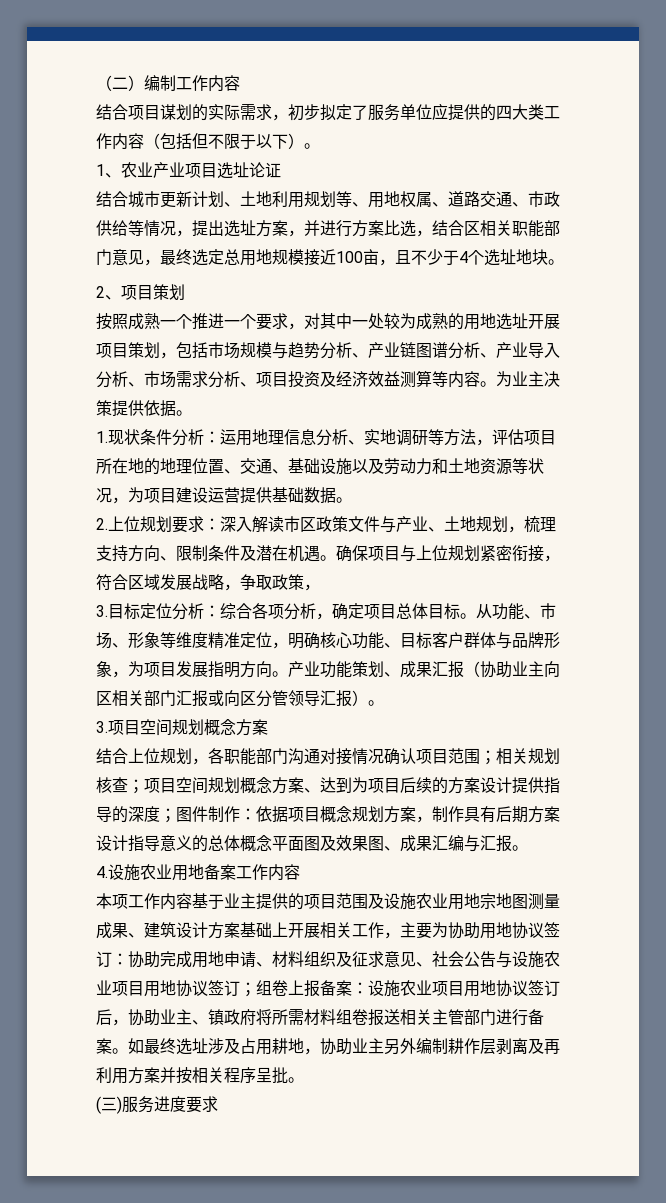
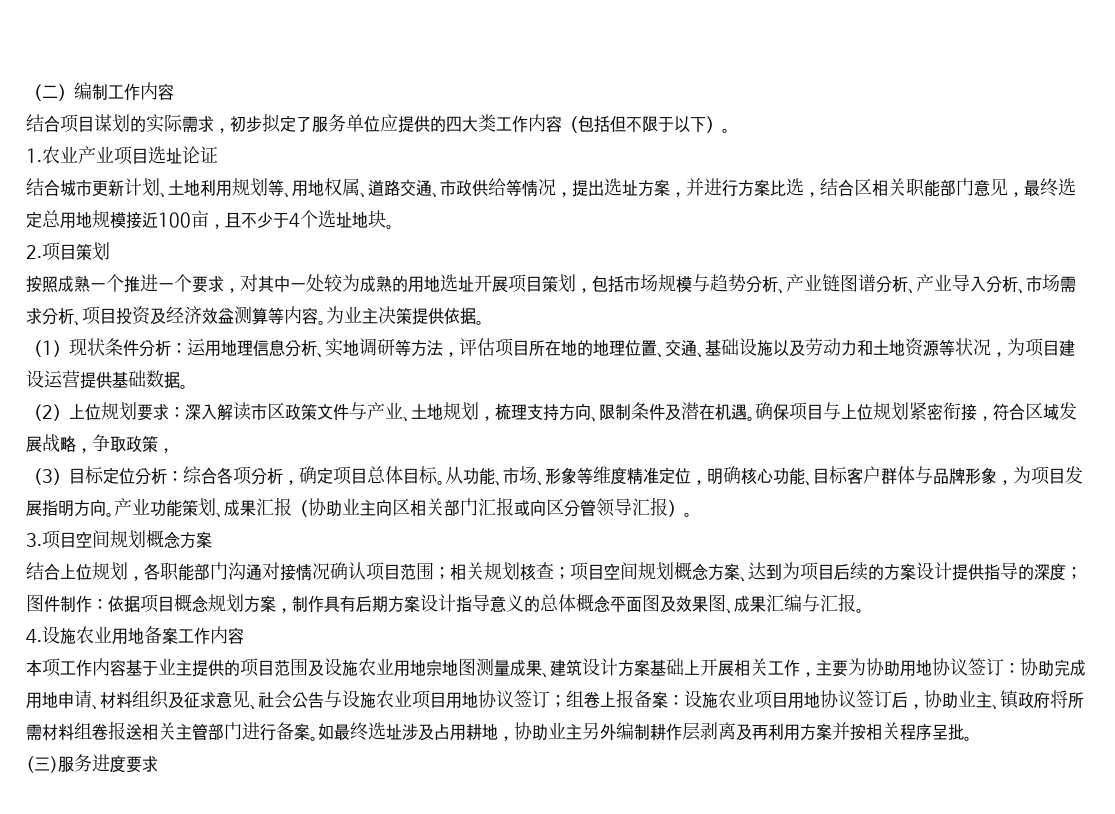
[96,164,121,178] 1、 -> [26,148,42,163] 1.
[96,286,121,300] 2、 -> [26,245,42,259] 2.
[96,431,108,443] 1. -> [26,340,69,357] （1）
[96,518,108,530] 2. -> [26,404,69,421] （2）
[96,605,108,617] 3. -> [26,468,69,485] （3）

